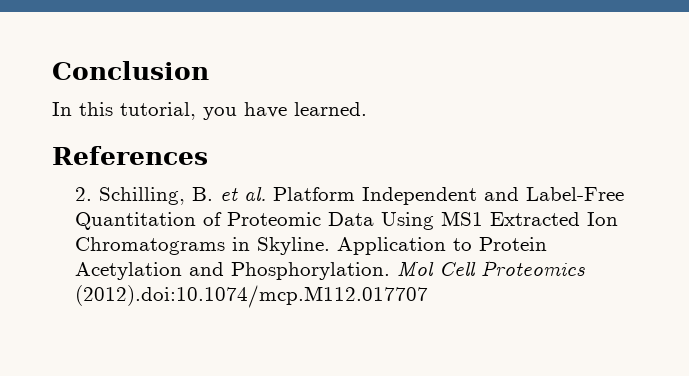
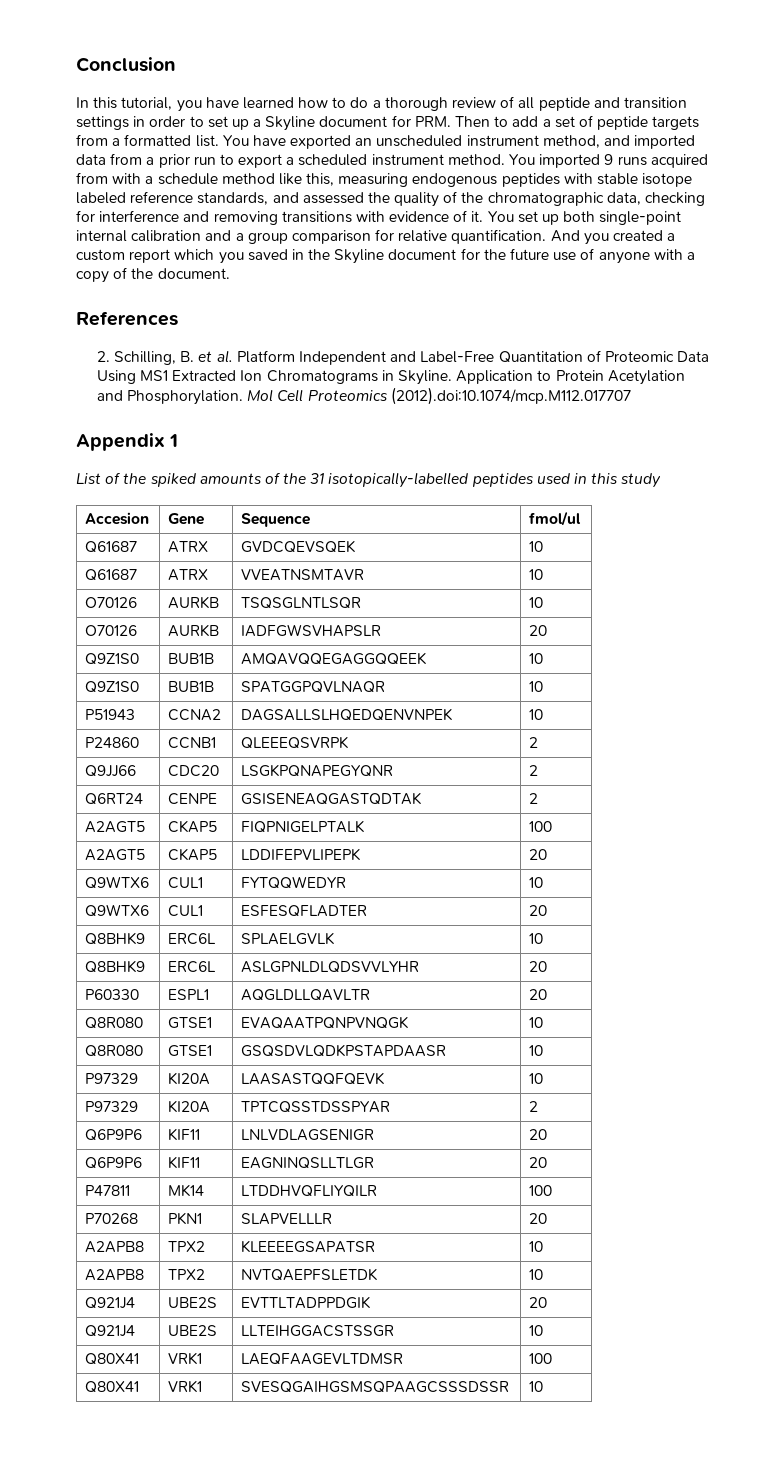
[294,102,367,116] learned. -> [242,96,687,111] [76,115,700,131] [76,134,696,149] [76,153,708,168] [76,172,693,187] [76,191,706,207] [76,210,682,225] [76,229,676,245] [76,248,695,264] [76,267,230,283] learned how to do a thorough review of all peptide and transition settings in order to set up a Skyline document for PRM. Then to add a set of peptide targets from a formatted list. You have exported an unscheduled instrument method, and imported data from a prior run to export a scheduled instrument method. You imported 9 runs acquired from with a schedule method like this, measuring endogenous peptides with stable isotope labeled reference standards, and assessed the quality of the chromatographic data, checking for interference and removing transitions with evidence of it. You set up both single-point internal calibration and a group comparison for relative quantification. And you created a custom report which you saved in the Skyline document for the future use of anyone with a copy of the document.
(429, 296) none -> [76,433,179,451] [76,472,662,488] [85,512,150,525] [168,513,205,525] [241,513,311,527] [529,511,582,526] [85,541,138,553] [168,541,209,553] [241,540,357,553] [529,541,544,552] [85,569,138,581] [168,569,209,581] [241,569,365,581] [529,569,544,580] [85,597,138,608] [168,596,220,609] [241,597,362,609] [529,597,544,608] [85,625,138,636] [168,624,220,637] [241,624,382,637] [529,625,548,636] [85,653,140,665] [168,653,215,664] [241,652,428,665] [529,653,544,664] [85,681,140,693] [168,681,215,692] [241,681,386,693] [529,681,544,692] [85,709,136,720] [168,709,222,721] [241,708,454,721] [529,709,544,720] [85,737,140,748] [168,737,217,749] [241,736,350,749] [529,737,539,748] [85,765,137,777] [168,765,220,777] [241,764,394,777] [529,765,539,776] [85,793,144,805] [168,793,218,805] [241,792,423,805] [529,793,539,804] [85,821,146,833] [168,820,218,833] [241,820,366,833] [529,821,553,832] [85,849,146,861] [168,848,218,861] [241,848,362,861] [529,849,548,860] [85,876,150,889] [168,877,204,889] [241,876,347,889] [529,877,544,888] [85,904,150,917] [168,905,204,917] [241,905,368,917] [529,905,548,916] [85,932,146,945] [168,933,217,945] [241,932,336,945] [529,933,544,944] [85,960,146,973] [168,961,217,973] [241,961,420,973] [529,961,548,972] [85,989,140,1000] [168,989,210,1000] [241,989,371,1001] [529,989,548,1000] [85,1017,144,1029] [168,1017,213,1029] [241,1016,410,1029] [529,1017,544,1028] [85,1045,144,1057] [168,1045,213,1057] [241,1044,447,1057] [529,1045,544,1056] [85,1073,139,1084] [168,1072,211,1085] [241,1072,386,1085] [529,1073,544,1084] [85,1101,139,1112] [168,1100,211,1113] [241,1101,391,1113] [529,1101,539,1112] [85,1129,143,1141] [168,1128,201,1141] [241,1129,375,1141] [529,1129,548,1140] [85,1157,143,1169] [168,1156,201,1169] [241,1157,375,1169] [529,1157,548,1168] [85,1185,131,1196] [168,1184,205,1197] [241,1185,378,1197] [529,1185,553,1196] [85,1213,139,1224] [168,1212,203,1225] [241,1213,333,1225] [529,1213,548,1224] [85,1241,145,1253] [168,1241,206,1252] [241,1240,376,1253] [529,1241,544,1252] [85,1269,145,1281] [168,1269,206,1280] [241,1268,379,1281] [529,1269,544,1280] [85,1297,136,1309] [168,1297,218,1308] [241,1296,372,1309] [529,1297,548,1308] [85,1325,136,1337] [168,1325,218,1336] [241,1325,395,1337] [529,1325,544,1336] [85,1353,140,1365] [168,1352,203,1365] [241,1353,404,1365] [529,1353,553,1364] [85,1381,140,1393] [168,1380,203,1393] [241,1381,510,1393] [529,1381,544,1392] // Appendix 1 // List of the spiked amounts of the 31 isotopically-labelled peptides used in this study // Accesion | Gene | Sequence | fmol/ul // Q61687 | ATRX | GVDCQEVSQEK | 10 // Q61687 | ATRX | VVEATNSMTAVR | 10 // O70126 | AURKB | TSQSGLNTLSQR | 10 // O70126 | AURKB | IADFGWSVHAPSLR | 20 // Q9Z1S0 | BUB1B | AMQAVQQEGAGGQQEEK | 10 // Q9Z1S0 | BUB1B | SPATGGPQVLNAQR | 10 // P51943 | CCNA2 | DAGSALLSLHQEDQENVNPEK | 10 // P24860 | CCNB1 | QLEEEQSVRPK | 2 // Q9JJ66 | CDC20 | LSGKPQNAPEGYQNR | 2 // Q6RT24 | CENPE | GSISENEAQGASTQDTAK | 2 // A2AGT5 | CKAP5 | FIQPNIGELPTALK | 100 // A2AGT5 | CKAP5 | LDDIFEPVLIPEPK | 20 // Q9WTX6 | CUL1 | FYTQQWEDYR | 10 // Q9WTX6 | CUL1 | ESFESQFLADTER | 20 // Q8BHK9 | ERC6L | SPLAELGVLK | 10 // Q8BHK9 | ERC6L | ASLGPNLDLQDSVVLYHR | 20 // P60330 | ESPL1 | AQGLDLLQAVLTR | 20 // Q8R080 | GTSE1 | EVAQAATPQNPVNQGK | 10 // Q8R080 | GTSE1 | GSQSDVLQDKPSTAPDAASR | 10 // P97329 | KI20A | LAASASTQQFQEVK | 10 // P97329 | KI20A | TPTCQSSTDSSPYAR | 2 // Q6P9P6 | KIF11 | LNLVDLAGSENIGR | 20 // Q6P9P6 | KIF11 | EAGNINQSLLTLGR | 20 // P47811 | MK14 | LTDDHVQFLIYQILR | 100 // P70268 | PKN1 | SLAPVELLLR | 20 // A2APB8 | TPX2 | KLEEEEGSAPATSR | 10 // A2APB8 | TPX2 | NVTQAEPFSLETDK | 10 // Q921J4 | UBE2S | EVTTLTADPPDGIK | 20 // Q921J4 | UBE2S | LLTEIHGGACSTSSGR | 10 // Q80X41 | VRK1 | LAEQFAAGEVLTDMSR | 100 // Q80X41 | VRK1 | SVESQGAIHGSMSQPAAGCSSSDSSR | 10

